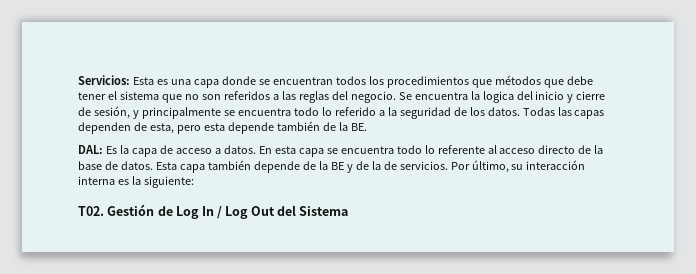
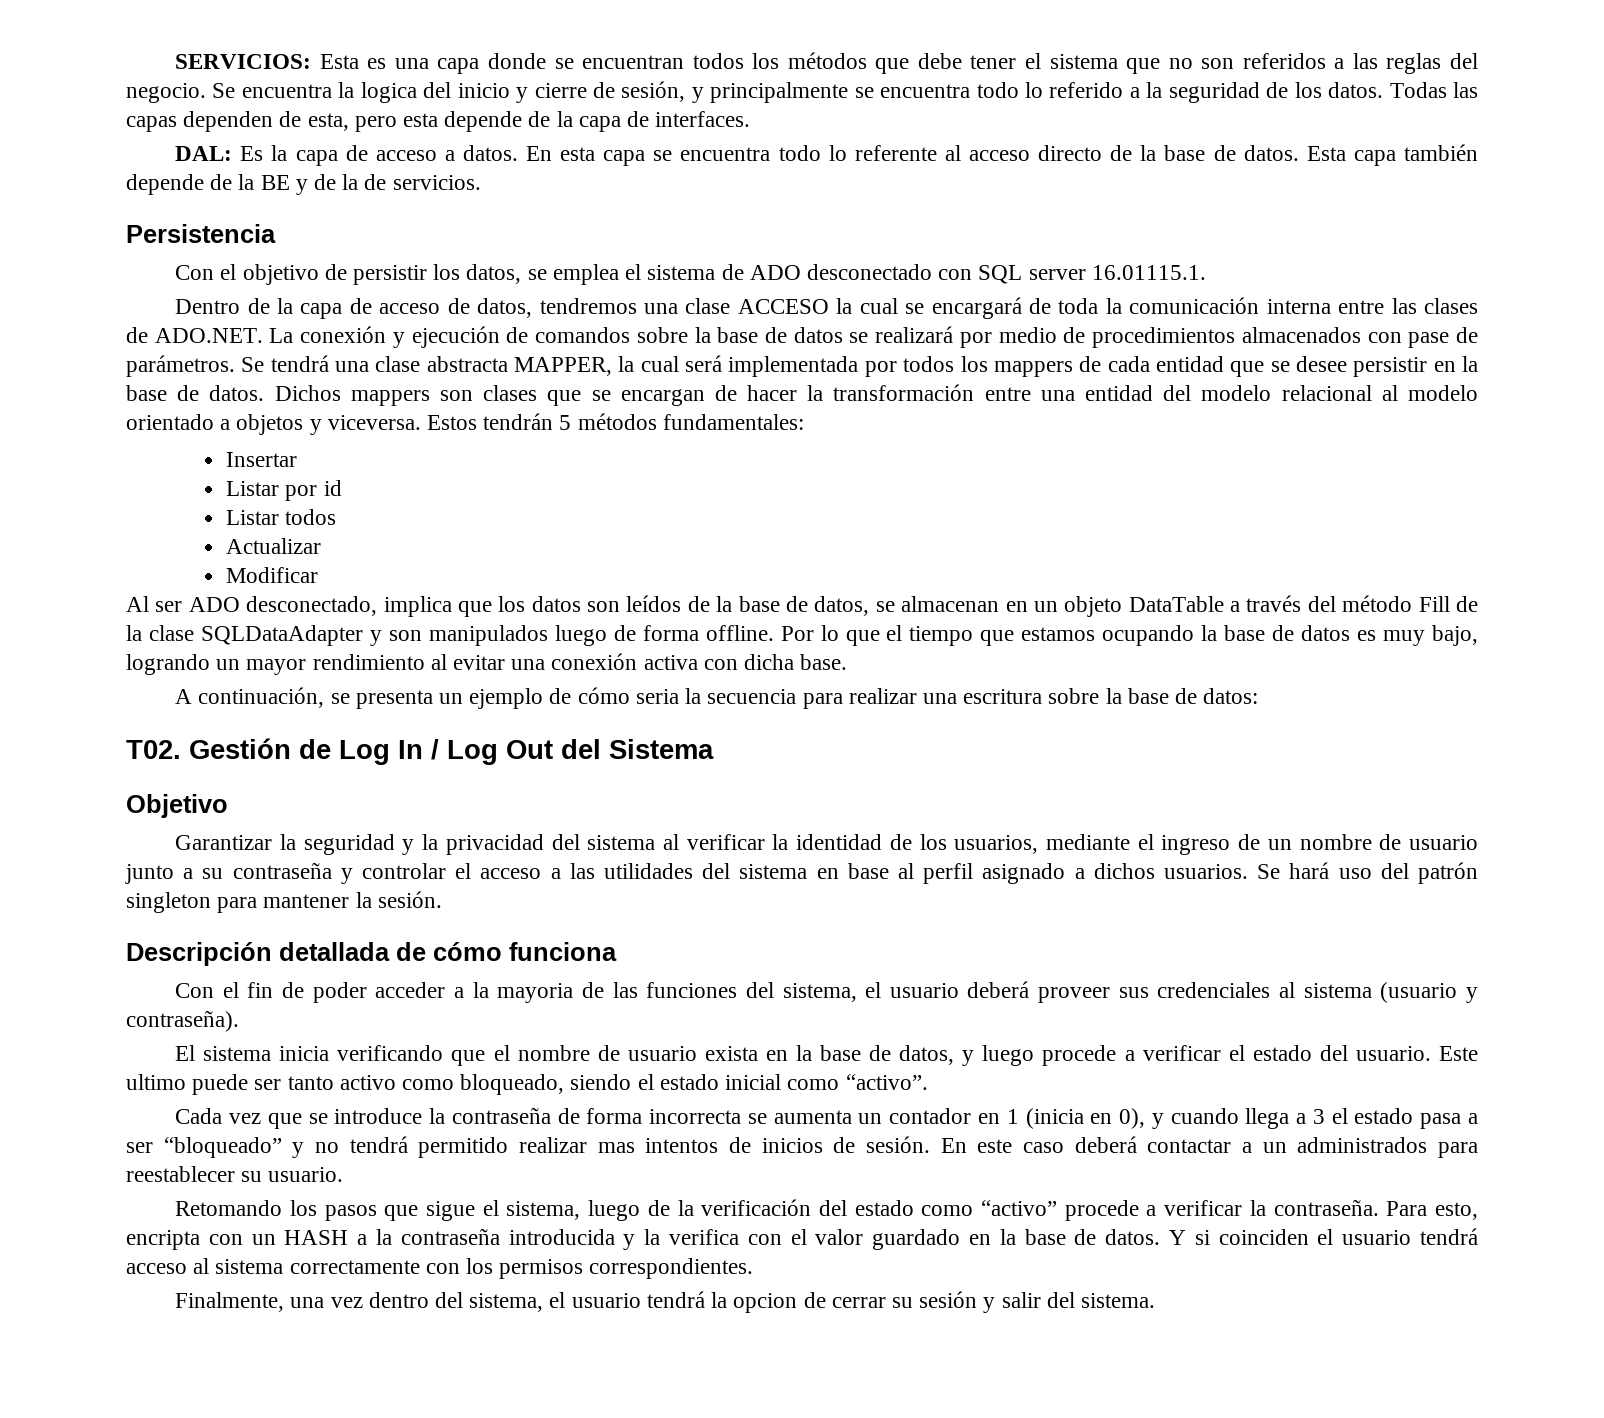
[78,75,130,85] Servicios: -> [175,54,312,69] SERVICIOS:
[386,76,492,88] procedimientos que -> (780, 61) none
[276,121,367,131] también de la BE. -> [528,111,751,132] de la capa de interfaces.
[450,160,586,173] [78,176,194,188] Por último, su interacción interna es la siguiente: -> [126,224,276,243] [175,264,1206,285] [175,297,1479,319] [126,326,1479,348] [126,355,1478,377] [126,384,1478,406] [126,413,804,435] [226,452,298,467] [226,480,342,501] [226,509,337,525] [226,538,322,554] [226,567,319,583] [126,595,1478,617] [126,625,1478,646] [126,653,848,675] [175,687,1259,709] // Persistencia // Con el objetivo de persistir los datos, se emplea el sistema de ADO desconectado con SQL server 16.01115.1. // Dentro de la capa de acceso de datos, tendremos una clase ACCESO la cual se encargará de toda la comunicación interna entre las clases de ADO.NET. La conexión y ejecución de comandos sobre la base de datos se realizará por medio de procedimientos almacenados con pase de parámetros. Se tendrá una clase abstracta MAPPER, la cual será implementada por todos los mappers de cada entidad que se desee persistir en la base de datos. Dichos mappers son clases que se encargan de hacer la transformación entre una entidad del modelo relacional al modelo orientado a objetos y viceversa. Estos tendrán 5 métodos fundamentales: // Insertar // Listar por id // Listar todos // Actualizar // Modificar // Al ser ADO desconectado, implica que los datos son leídos de la base de datos, se almacenan en un objeto DataTable a través del método Fill de la clase SQLDataAdapter y son manipulados luego de forma offline. Por lo que el tiempo que estamos ocupando la base de datos es muy bajo, logrando un mayor rendimiento al evitar una conexión activa con dicha base. // A continuación, se presenta un ejemplo de cómo seria la secuencia para realizar una escritura sobre la base de datos:
(349, 211) none -> [126,794,228,818] [175,834,1478,855] [125,862,1479,884] [126,891,442,913] [126,942,617,966] [175,981,1478,1003] [126,1010,239,1032] [175,1045,1479,1066] [126,1074,928,1095] [175,1107,1479,1129] [126,1136,1478,1158] [126,1166,344,1182] [175,1199,1478,1221] [126,1228,1478,1250] [126,1258,754,1279] [175,1291,1155,1313] // Objetivo // Garantizar la seguridad y la privacidad del sistema al verificar la identidad de los usuarios, mediante el ingreso de un nombre de usuario junto a su contraseña y controlar el acceso a las utilidades del sistema en base al perfil asignado a dichos usuarios. Se hará uso del patrón singleton para mantener la sesión. // Descripción detallada de cómo funciona // Con el fin de poder acceder a la mayoria de las funciones del sistema, el usuario deberá proveer sus credenciales al sistema (usuario y contraseña). // El sistema inicia verificando que el nombre de usuario exista en la base de datos, y luego procede a verificar el estado del usuario. Este ultimo puede ser tanto activo como bloqueado, siendo el estado inicial como “activo”. // Cada vez que se introduce la contraseña de forma incorrecta se aumenta un contador en 1 (inicia en 0), y cuando llega a 3 el estado pasa a ser “bloqueado” y no tendrá permitido realizar mas intentos de inicios de sesión. En este caso deberá contactar a un administrados para reestablecer su usuario. // Retomando los pasos que sigue el sistema, luego de la verificación del estado como “activo” procede a verificar la contraseña. Para esto, encripta con un HASH a la contraseña introducida y la verifica con el valor guardado en la base de datos. Y si coinciden el usuario tendrá acceso al sistema correctamente con los permisos correspondientes. // Finalmente, una vez dentro del sistema, el usuario tendrá la opcion de cerrar su sesión y salir del sistema.

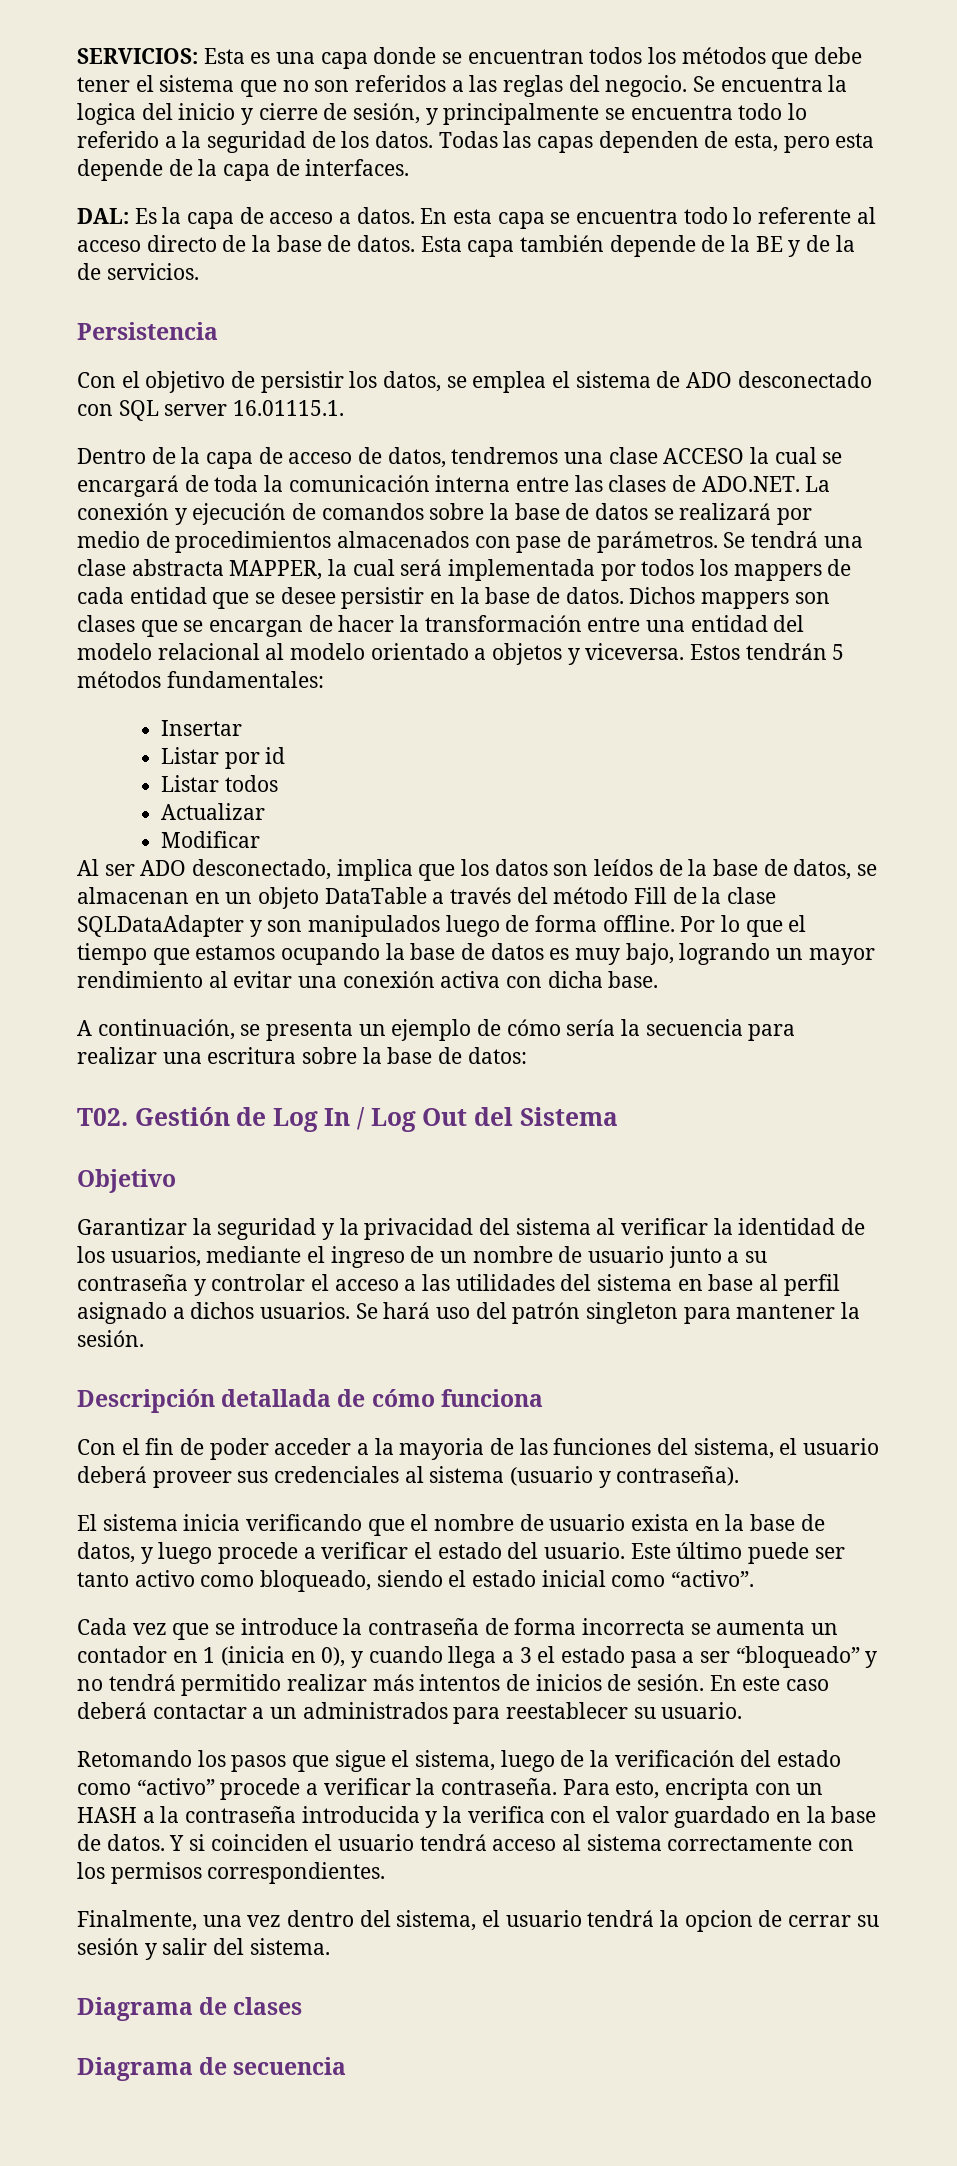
[635,689,679,704] seria -> [566,1019,616,1036] sería
[126,1074,186,1090] ultimo -> [676,1542,743,1559] último
[597,1142,635,1153] mas -> [372,1674,414,1691] más
(1155, 1300) none -> [77,1997,303,2021] [77,2057,347,2081] // Diagrama de clases // Diagrama de secuencia

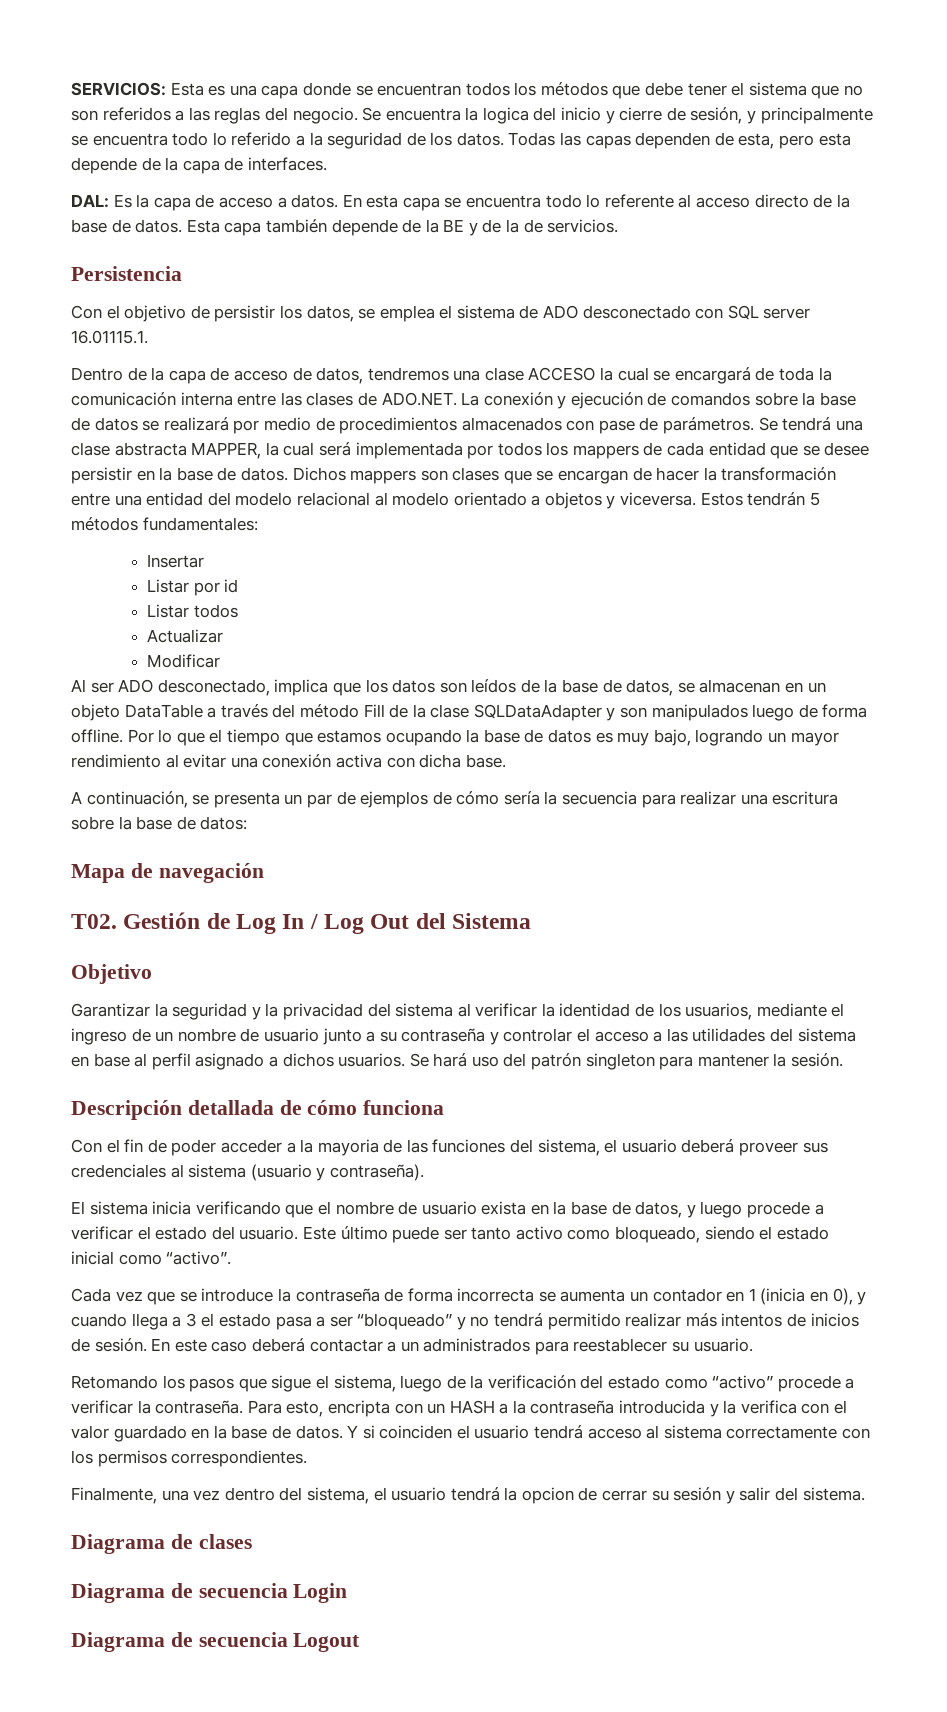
[391,1019,472,1041] ejemplo -> [306,791,429,808] par de ejemplos
(527, 1055) none -> [71,863,264,883] // Mapa de navegación
(347, 2066) none -> [293,1583,348,1603] [71,1632,361,1652] Login // Diagrama de secuencia Logout

